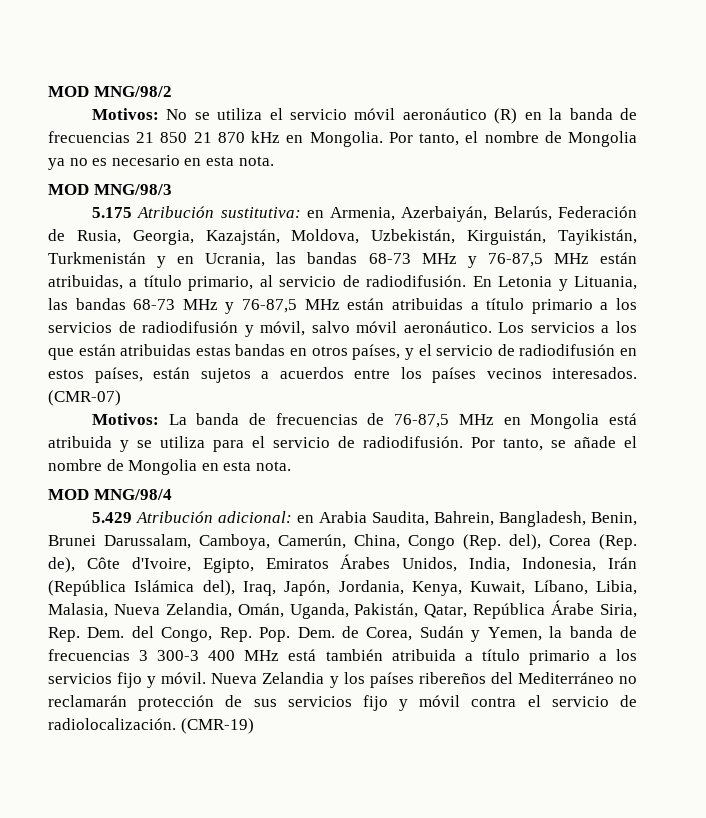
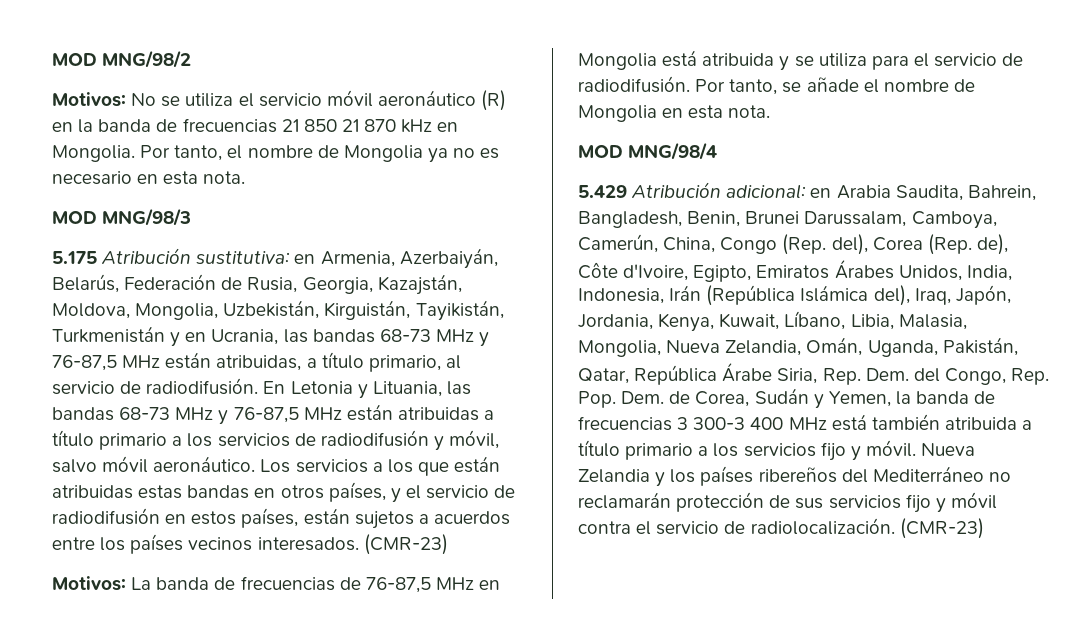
(360, 236) none -> [135,303,219,320] Mongolia,
[48,390,121,406] (CMR-07) -> [363,534,448,555] (CMR-23)
(108, 610) none -> [578,340,661,357] Mongolia,
[180,718,254,734] (CMR-19) -> [899,518,984,539] (CMR-23)

